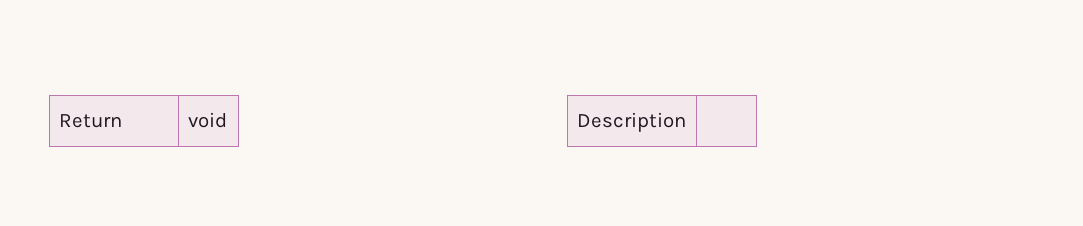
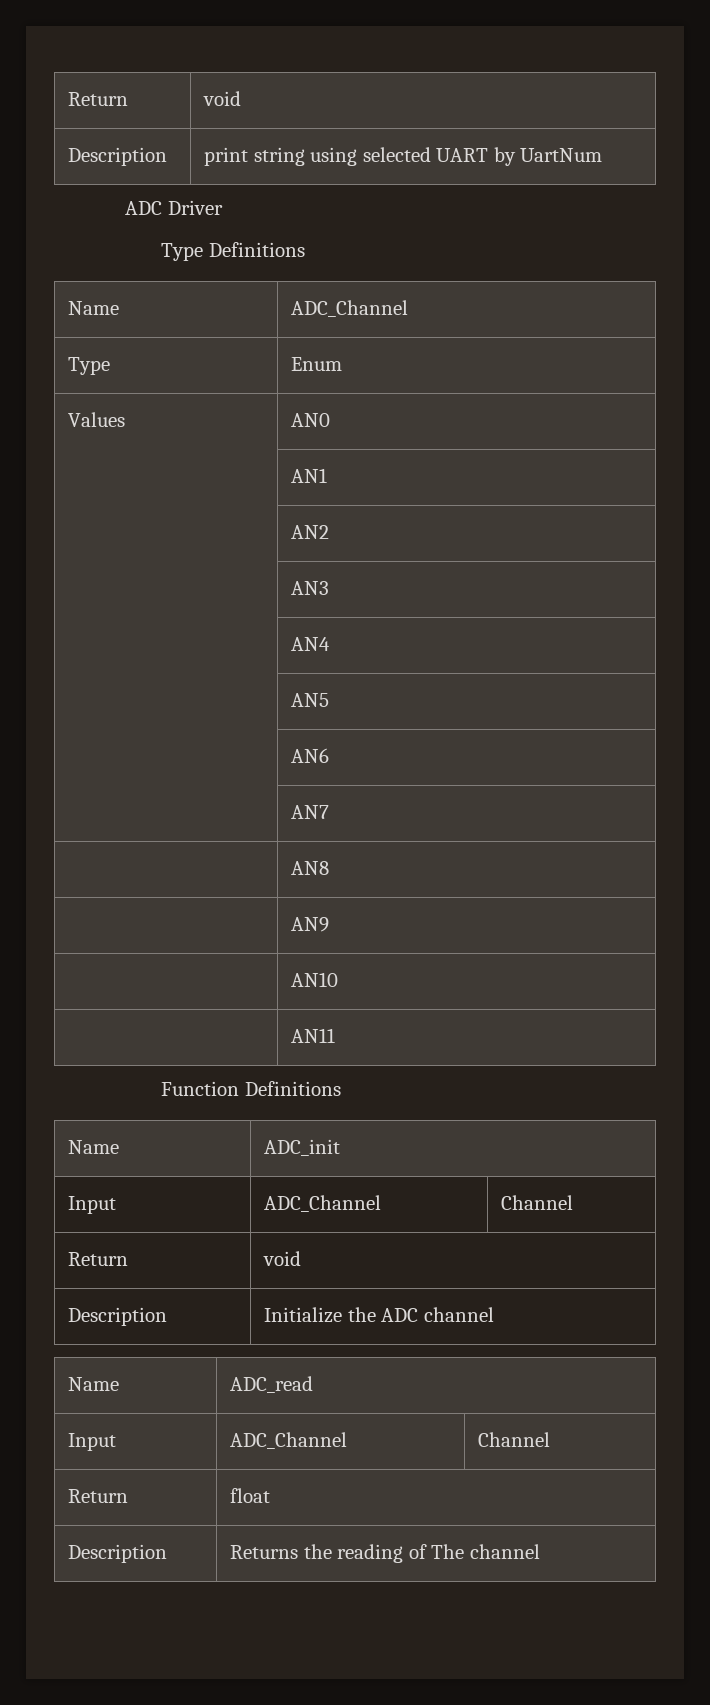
[58,114,122,128] [187,112,227,128] [576,112,686,132] Return | void // Description | -> [68,92,129,106] [203,91,242,106] [68,147,168,166] [204,147,603,166] [125,200,223,215] [161,242,305,261] [68,301,120,315] [291,300,409,317] [68,357,111,375] [291,357,343,371] [68,412,126,427] [291,413,331,427] [291,468,328,483] [291,525,330,539] [291,581,330,595] [291,637,331,651] [291,693,330,707] [291,748,330,763] [291,805,330,819] [291,861,330,875] [291,917,330,932] [291,972,339,987] [291,1028,336,1043] [161,1081,341,1096] [68,1140,120,1154] [264,1139,341,1156] [68,1196,117,1214] [264,1195,382,1212] [501,1195,574,1210] [68,1252,129,1266] [263,1251,302,1266] [68,1307,168,1326] [264,1307,494,1323] [68,1377,120,1391] [230,1376,314,1393] [68,1433,117,1451] [230,1432,348,1449] [478,1432,551,1447] [68,1489,129,1503] [230,1488,271,1503] [68,1544,168,1563] [230,1544,540,1563] Return | void // Description | print string using selected UART by UartNum // ADC Driver // Type Definitions // Name | ADC_Channel // Type | Enum // Values | AN0 // | AN1 // | AN2 // | AN3 // | AN4 // | AN5 // | AN6 // | AN7 // | AN8 // | AN9 // | AN10 // | AN11 // Function Definitions // Name | ADC_init // Input | ADC_Channel | Channel // Return | void // Description | Initialize the ADC channel // Name | ADC_read // Input | ADC_Channel | Channel // Return | float // Description | Returns the reading of The channel

